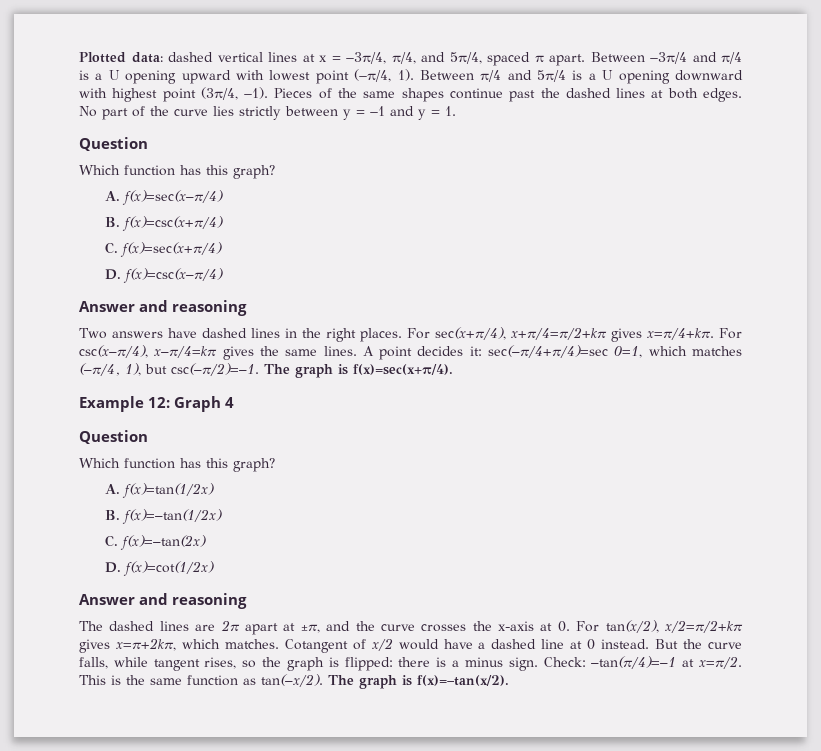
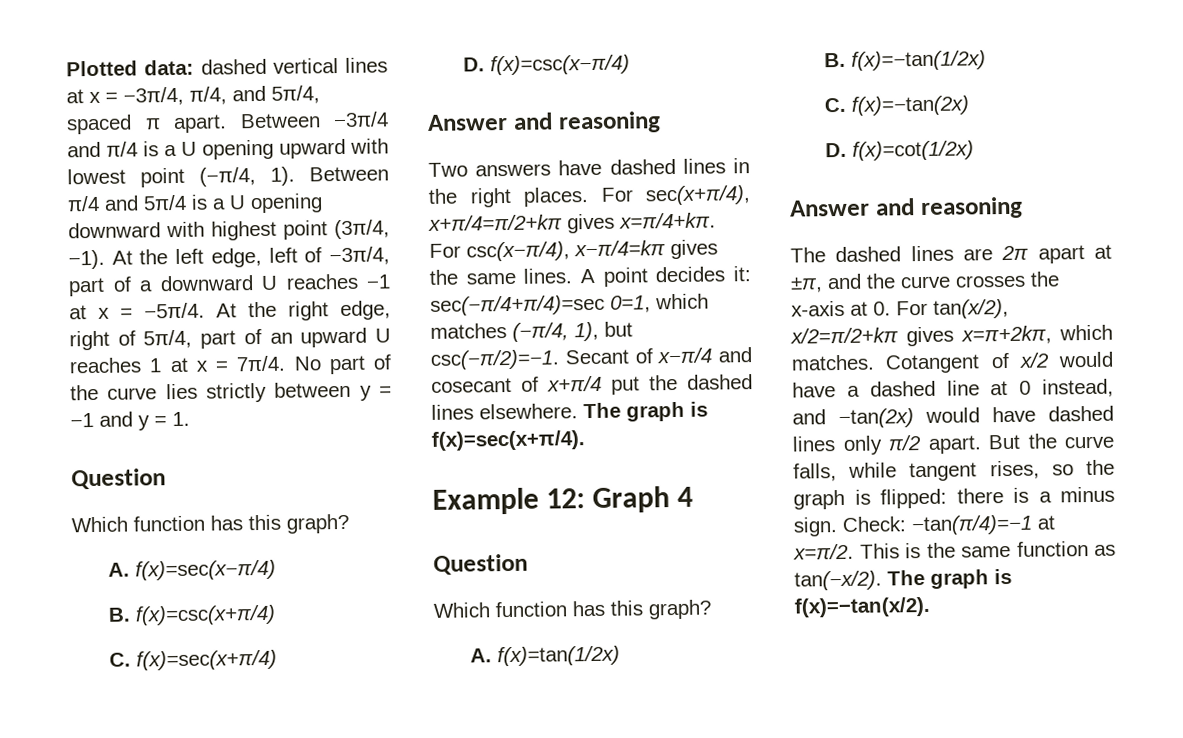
[274,88,742,102] Pieces of the same shapes continue past the dashed lines at both edges. -> [111,246,390,268] [68,273,391,297] [69,300,391,321] [69,327,392,351] [69,355,286,374] At the left edge, left of −3π/4, part of a downward U reaches −1 at x = −5π/4. At the right edge, right of 5π/4, part of an upward U reaches 1 at x = 7π/4.
(259, 369) none -> [564,347,752,365] [431,374,753,395] [431,403,578,420] Secant of x−π/4 and cosecant of x+π/4 put the dashed lines elsewhere.
[601,639,650,649] instead. -> [1042,378,1114,398] [792,405,1114,429] [792,435,982,455] instead, and −tan(2x) would have dashed lines only π/2 apart.

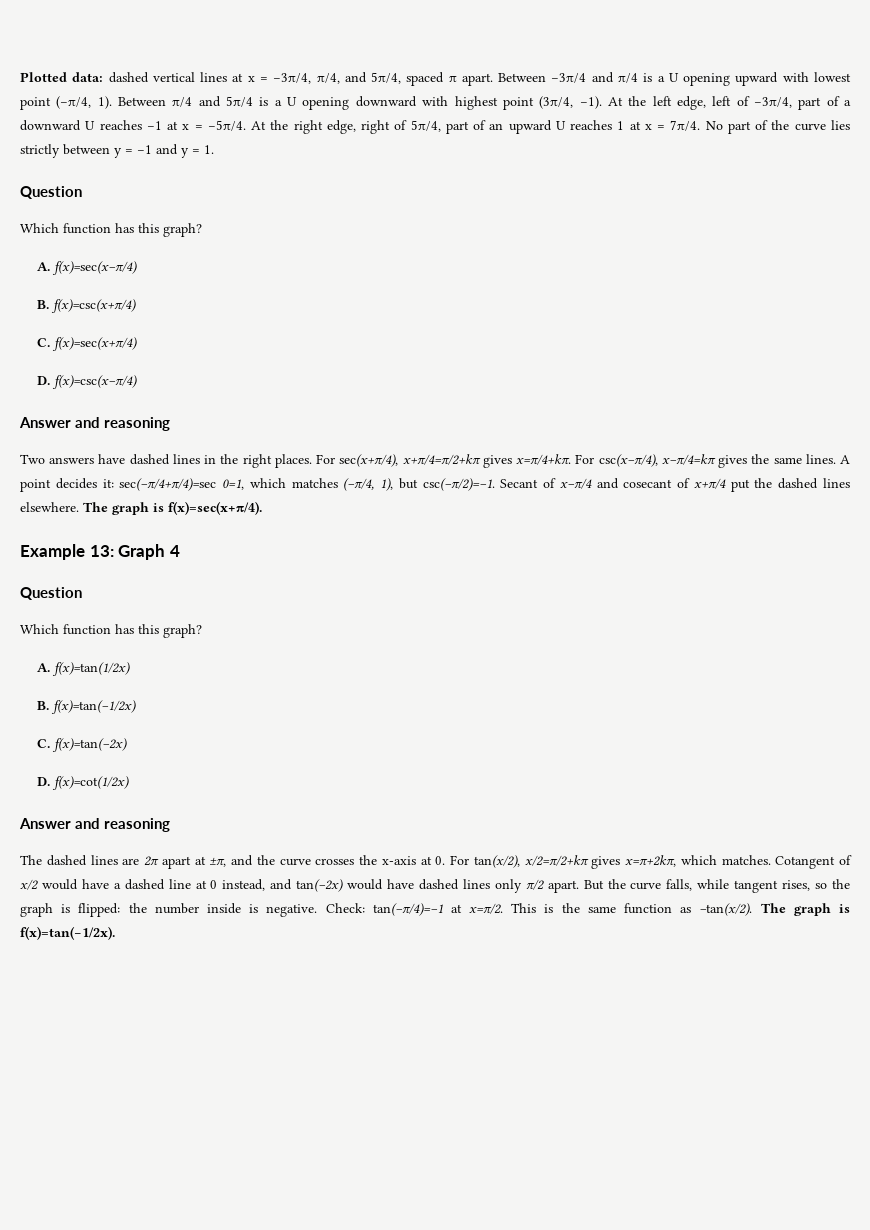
[545,488,585,509] 12: -> [89,545,114,557] 13:
[850,50,986,71] [823,95,969,116] f(x)=−tan(1/2x) // C. f(x)=−tan(2x) -> [51,700,137,714] [37,738,128,752] f(x)=tan(−1/2x) // C. f(x)=tan(−2x)
[838,408,914,429] −tan(2x) -> [296,879,344,892] tan(−2x)
[956,486,1115,504] [793,514,1033,537] there is a minus sign. Check: −tan(π/4)=−1 -> [128,903,443,917] the number inside is negative. Check: tan(−π/4)=−1
[794,568,1012,591] [794,596,930,618] tan(−x/2). The graph is f(x)=−tan(x/2). -> [699,903,850,916] [20,926,115,940] −tan(x/2). The graph is f(x)=tan(−1/2x).

